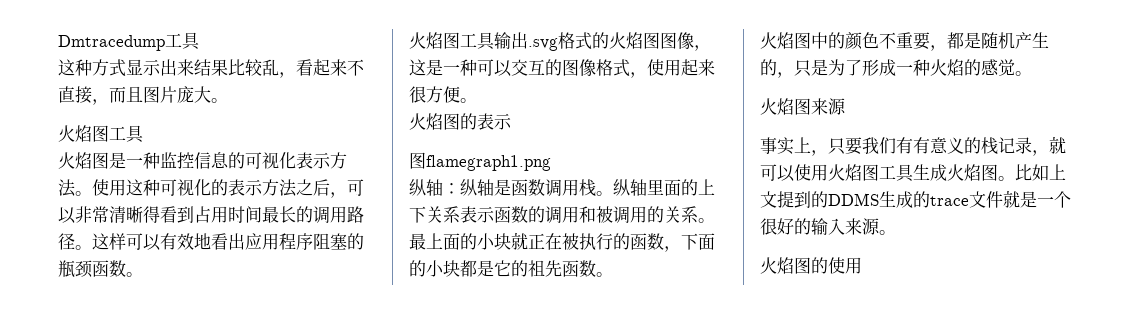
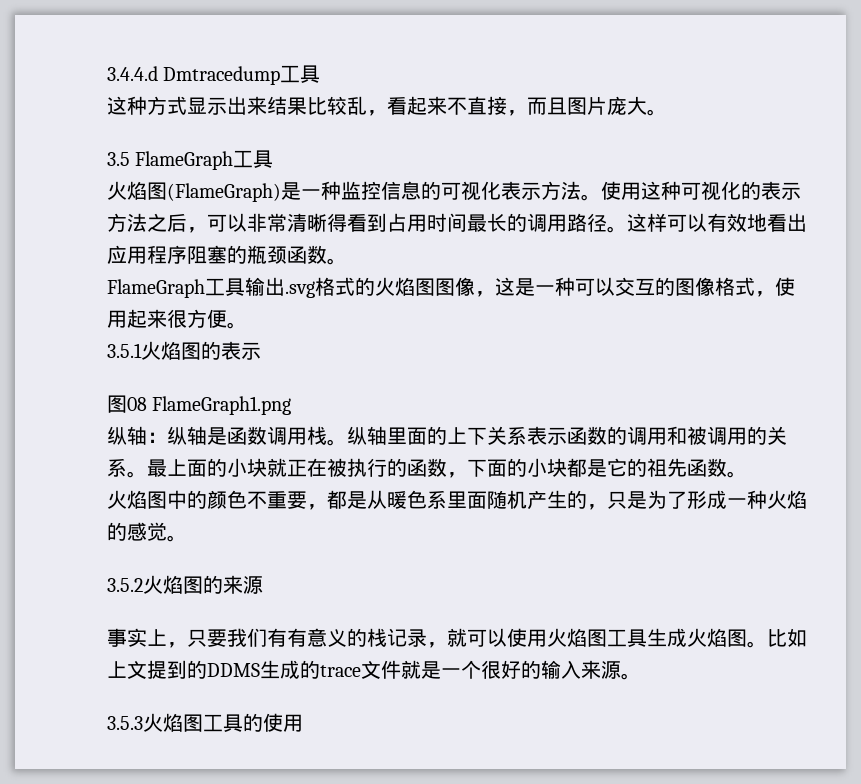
(58, 43) none -> [107,66,158,81] 3.4.4.d
[58,125,109,142] 火焰图 -> [107,151,234,170] 3.5 FlameGraph
(109, 160) none -> [167,183,281,202] (FlameGraph)
[409,32,460,49] 火焰图 -> [107,279,205,298] FlameGraph
(477, 100) none -> [107,343,142,358] 3.5.1
[426,155,551,171] flamegraph1.png -> [127,396,292,415] 08 FlameGraph1.png
(981, 40) none -> [367,490,487,509] 从暖色系里面
[760,98,811,115] 火焰图 -> [107,575,223,594] 3.5.2火焰图的
[760,257,811,274] 火焰图 -> [107,713,243,732] 3.5.3火焰图工具

